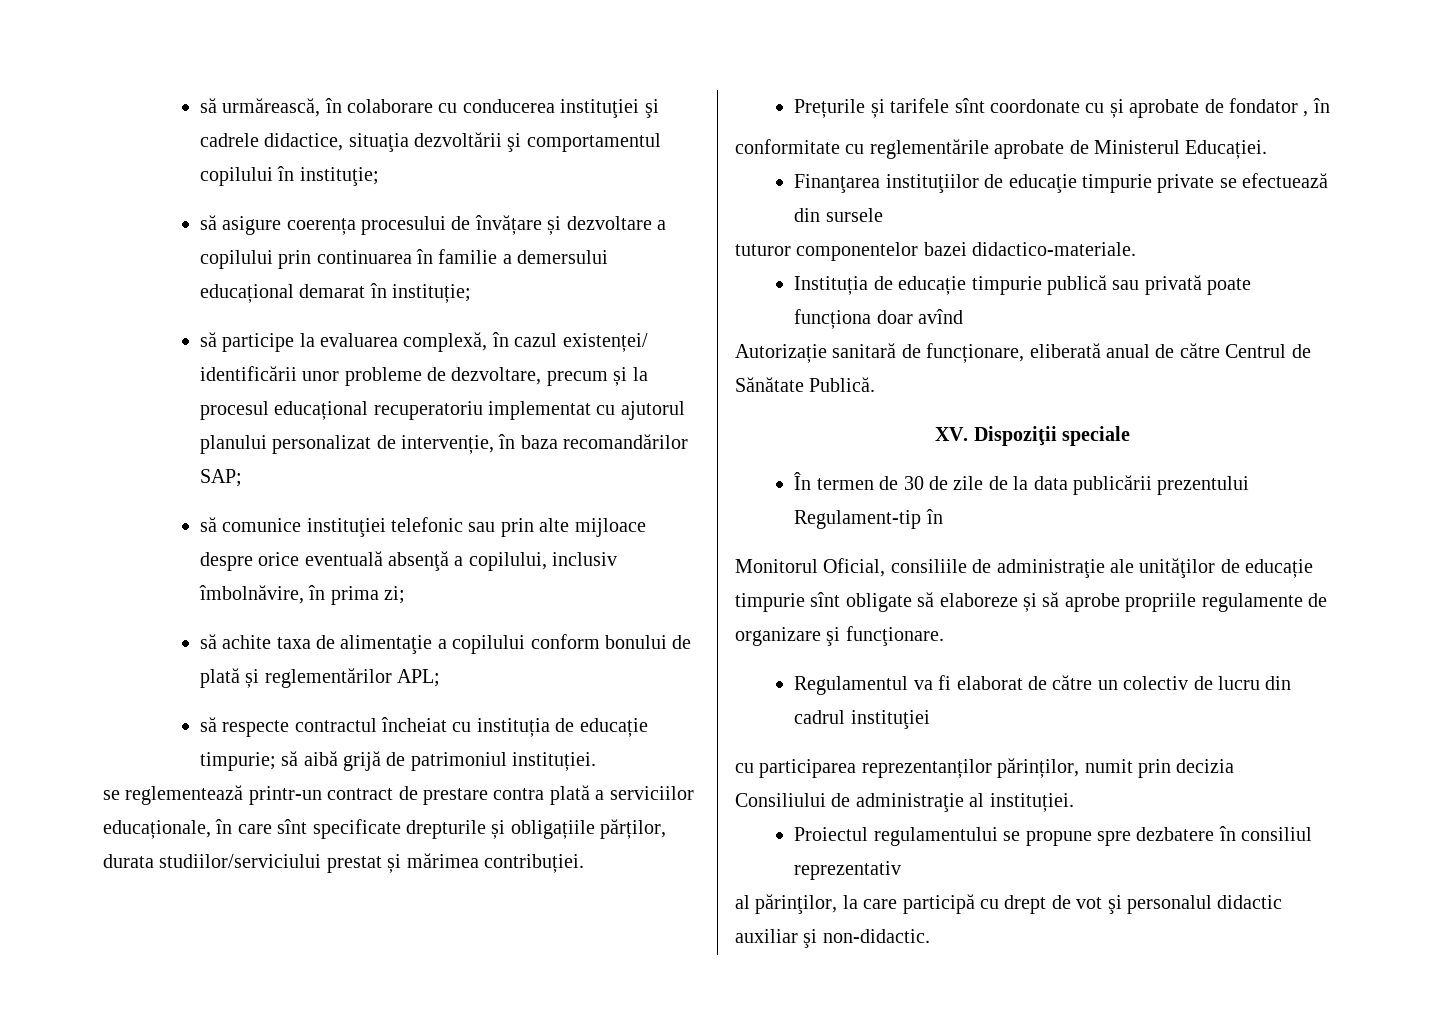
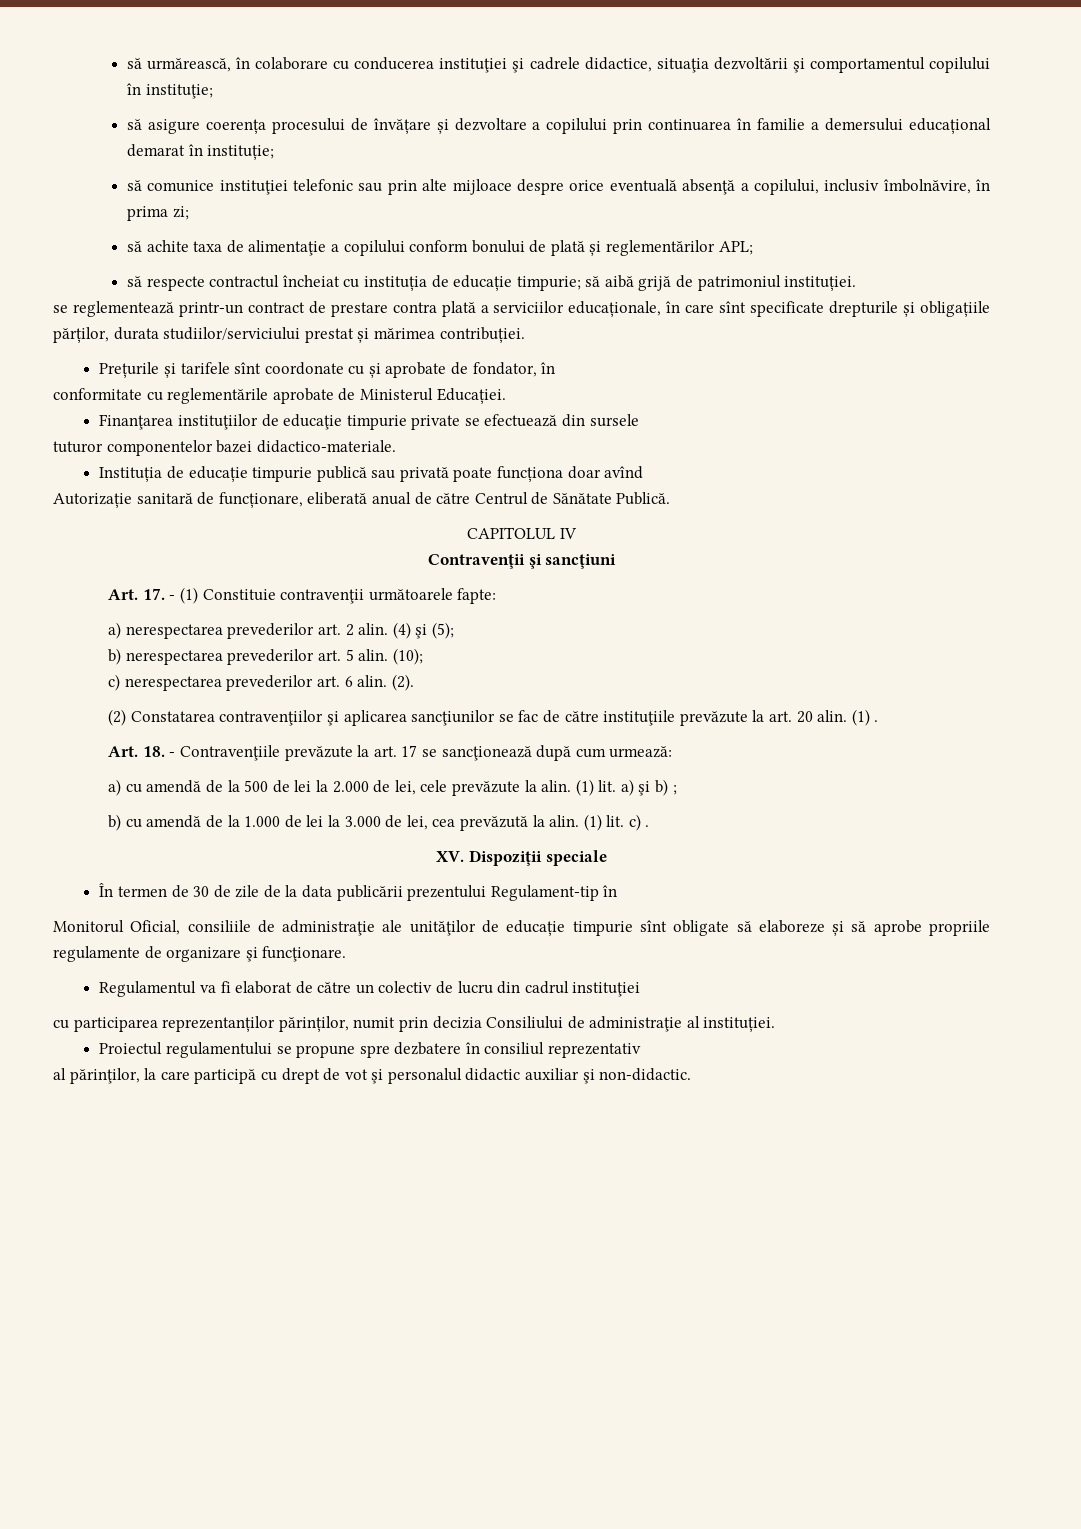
[199,332,648,352] [199,366,648,386] [199,401,685,420] [199,434,689,454] [199,469,242,487] // să participe la evaluarea complexă, în cazul existenței/ identificării unor probleme de dezvoltare, precum și la procesul educațional recuperatoriu implementat cu ajutorul planului personalizat de intervenție, în baza recomandărilor SAP; -> (275, 152) none
[1228,98,1309,117] fondator , -> [472,362,537,377] fondator,
(876, 384) none -> [467,527,577,539] [427,554,617,569] [108,587,497,604] [108,622,455,639] [108,648,423,665] [108,674,414,691] [108,709,879,726] [108,745,673,761] [108,779,677,796] [108,814,650,831] // CAPITOLUL IV // Contravenţii şi sancţiuni // Art. 17. - (1) Constituie contravenţii următoarele fapte: // a) nerespectarea prevederilor art. 2 alin. (4) şi (5); // b) nerespectarea prevederilor art. 5 alin. (10); // c) nerespectarea prevederilor art. 6 alin. (2). // (2) Constatarea contravenţiilor şi aplicarea sancţiunilor se fac de către instituţiile prevăzute la art. 20 alin. (1) . // Art. 18. - Contravenţiile prevăzute la art. 17 se sancţionează după cum urmează: // a) cu amendă de la 500 de lei la 2.000 de lei, cele prevăzute la alin. (1) lit. a) şi b) ; // b) cu amendă de la 1.000 de lei la 3.000 de lei, cea prevăzută la alin. (1) lit. c) .

